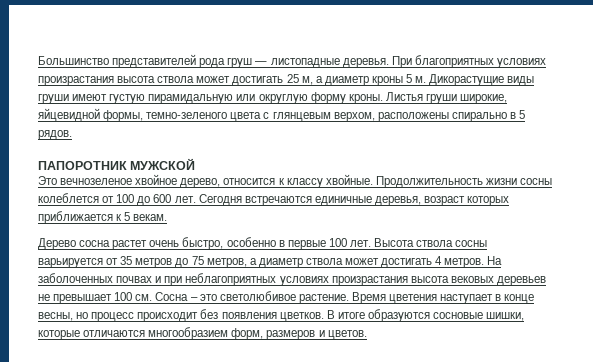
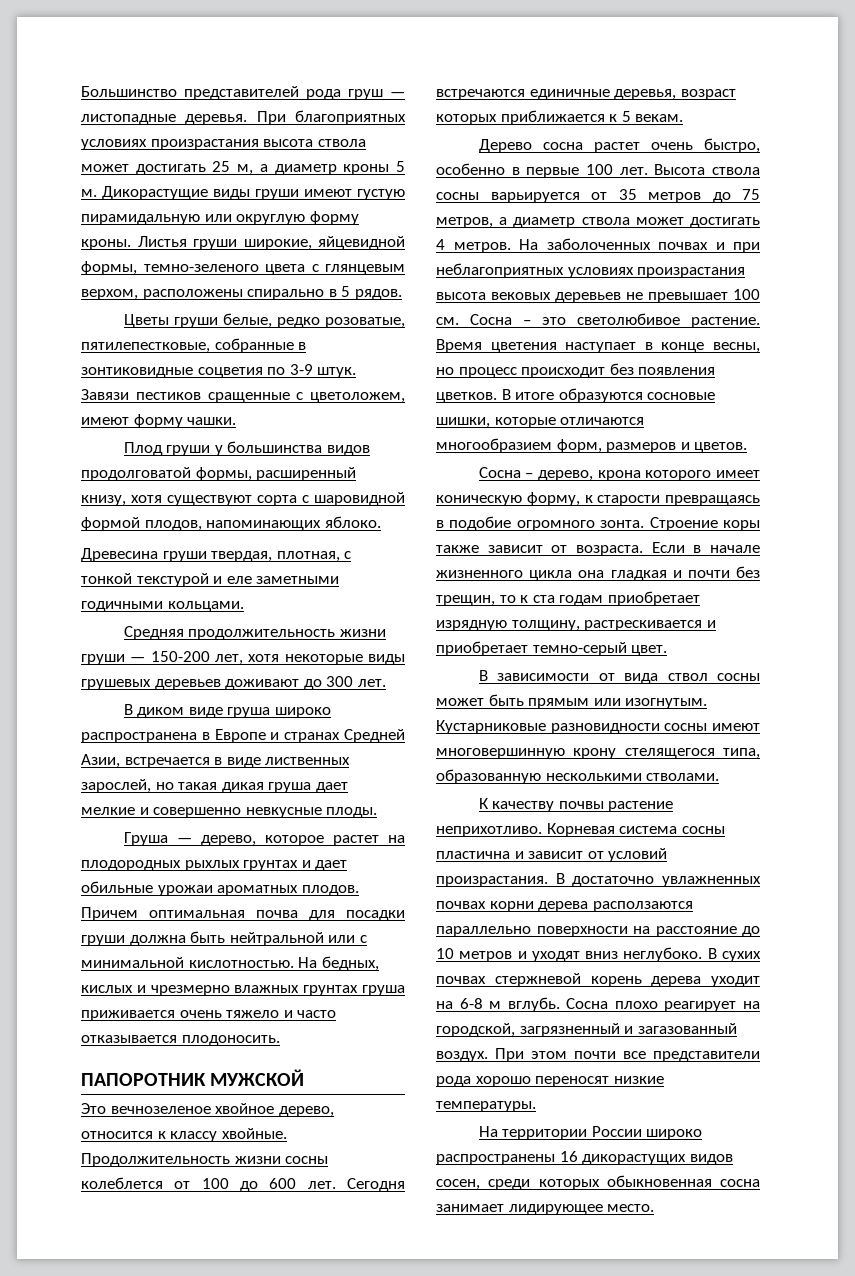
(72, 135) none -> [123,313,405,328] [81,338,307,353] [81,364,357,378] [81,389,405,403] [81,414,237,428] [123,441,371,456] [81,467,357,481] [81,492,405,506] [81,516,381,531] [81,548,352,562] [81,573,340,587] [81,601,244,612] [123,626,386,640] [81,651,405,665] [81,676,386,690] [123,704,332,718] [81,729,406,743] [81,754,351,768] [81,779,348,793] [81,807,378,818] [123,832,405,846] [81,860,348,871] [81,881,359,896] [81,907,405,921] [81,931,367,946] [81,956,379,971] [81,985,406,996] [81,1010,337,1021] [81,1035,280,1046] // Цветы груши белые, редко розоватые, пятилепестковые, собранные в зонтиковидные соцветия по 3-9 штук. Завязи пестиков сращенные с цветоложем, имеют форму чашки. // Плод груши у большинства видов продолговатой формы, расширенный книзу, хотя существуют сорта с шаровидной формой плодов, напоминающих яблоко. // Древесина груши твердая, плотная, с тонкой текстурой и еле заметными годичными кольцами. // Средняя продолжительность жизни груши — 150-200 лет, хотя некоторые виды грушевых деревьев доживают до 300 лет. // В диком виде груша широко распространена в Европе и странах Средней Азии, встречается в виде лиственных зарослей, но такая дикая груша дает мелкие и совершенно невкусные плоды. // Груша — дерево, которое растет на плодородных рыхлых грунтах и дает обильные урожаи ароматных плодов. Причем оптимальная почва для посадки груши должна быть нейтральной или с минимальной кислотностью. На бедных, кислых и чрезмерно влажных грунтах груша приживается очень тяжело и часто отказывается плодоносить.
(367, 335) none -> [478,467,760,481] [436,492,760,506] [436,516,760,531] [436,542,760,556] [436,566,760,581] [436,591,700,606] [436,620,716,631] [436,641,668,656] [478,670,760,684] [436,694,708,709] [436,720,760,734] [436,748,760,759] [436,769,720,784] [478,798,674,812] [436,823,725,837] [436,848,668,862] [436,873,761,887] [436,901,693,912] [436,926,760,937] [436,947,761,962] [436,973,760,987] [436,997,760,1012] [436,1023,737,1037] [436,1048,760,1062] [436,1076,664,1087] [436,1101,536,1112] [478,1126,703,1140] [436,1151,733,1165] [436,1175,760,1190] [436,1204,655,1215] // Сосна – дерево, крона которого имеет коническую форму, к старости превращаясь в подобие огромного зонта. Строение коры также зависит от возраста. Если в начале жизненного цикла она гладкая и почти без трещин, то к ста годам приобретает изрядную толщину, растрескивается и приобретает темно-серый цвет. // В зависимости от вида ствол сосны может быть прямым или изогнутым. Кустарниковые разновидности сосны имеют многовершинную крону стелящегося типа, образованную несколькими стволами. // К качеству почвы растение неприхотливо. Корневая система сосны пластична и зависит от условий произрастания. В достаточно увлажненных почвах корни дерева расползаются параллельно поверхности на расстояние до 10 метров и уходят вниз неглубоко. В сухих почвах стержневой корень дерева уходит на 6-8 м вглубь. Сосна плохо реагирует на городской, загрязненный и загазованный воздух. При этом почти все представители рода хорошо переносят низкие температуры. // На территории России широко распространены 16 дикорастущих видов сосен, среди которых обыкновенная сосна занимает лидирующее место.

